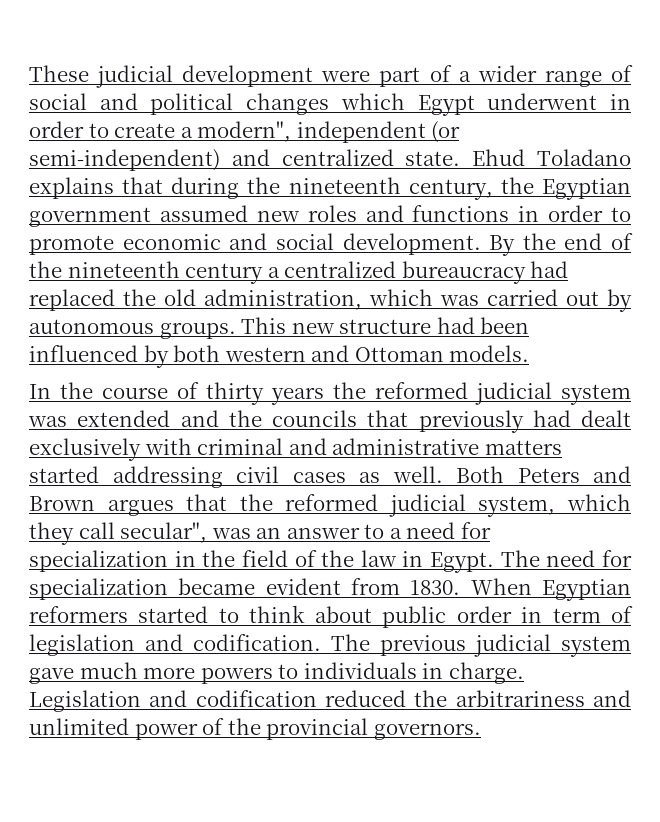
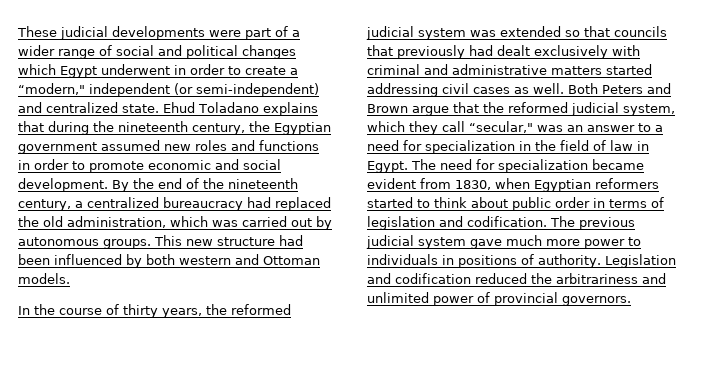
[182,65,314,87] development -> [112,26,205,40] developments
[197,121,292,142] modern", -> [18,83,85,95] “modern,"
[185,263,264,284] century -> [18,199,71,211] century,
[271,387,324,405] years -> [162,308,202,318] years,
[180,410,262,427] and the -> [565,26,610,37] so that
[107,499,174,516] argues -> [412,106,449,116] argue
[120,522,208,543] secular", -> [469,121,533,133] “secular,"
[321,550,355,567] the -> (606, 145) none
[410,578,532,595] 1830. When -> [455,178,530,190] 1830, when
[552,608,601,623] term -> [609,199,647,208] terms
[200,667,273,684] powers -> [584,239,625,249] power
[448,662,524,684] charge. -> [458,254,601,268] positions of authority.
[227,718,261,735] the -> (490, 297) none

